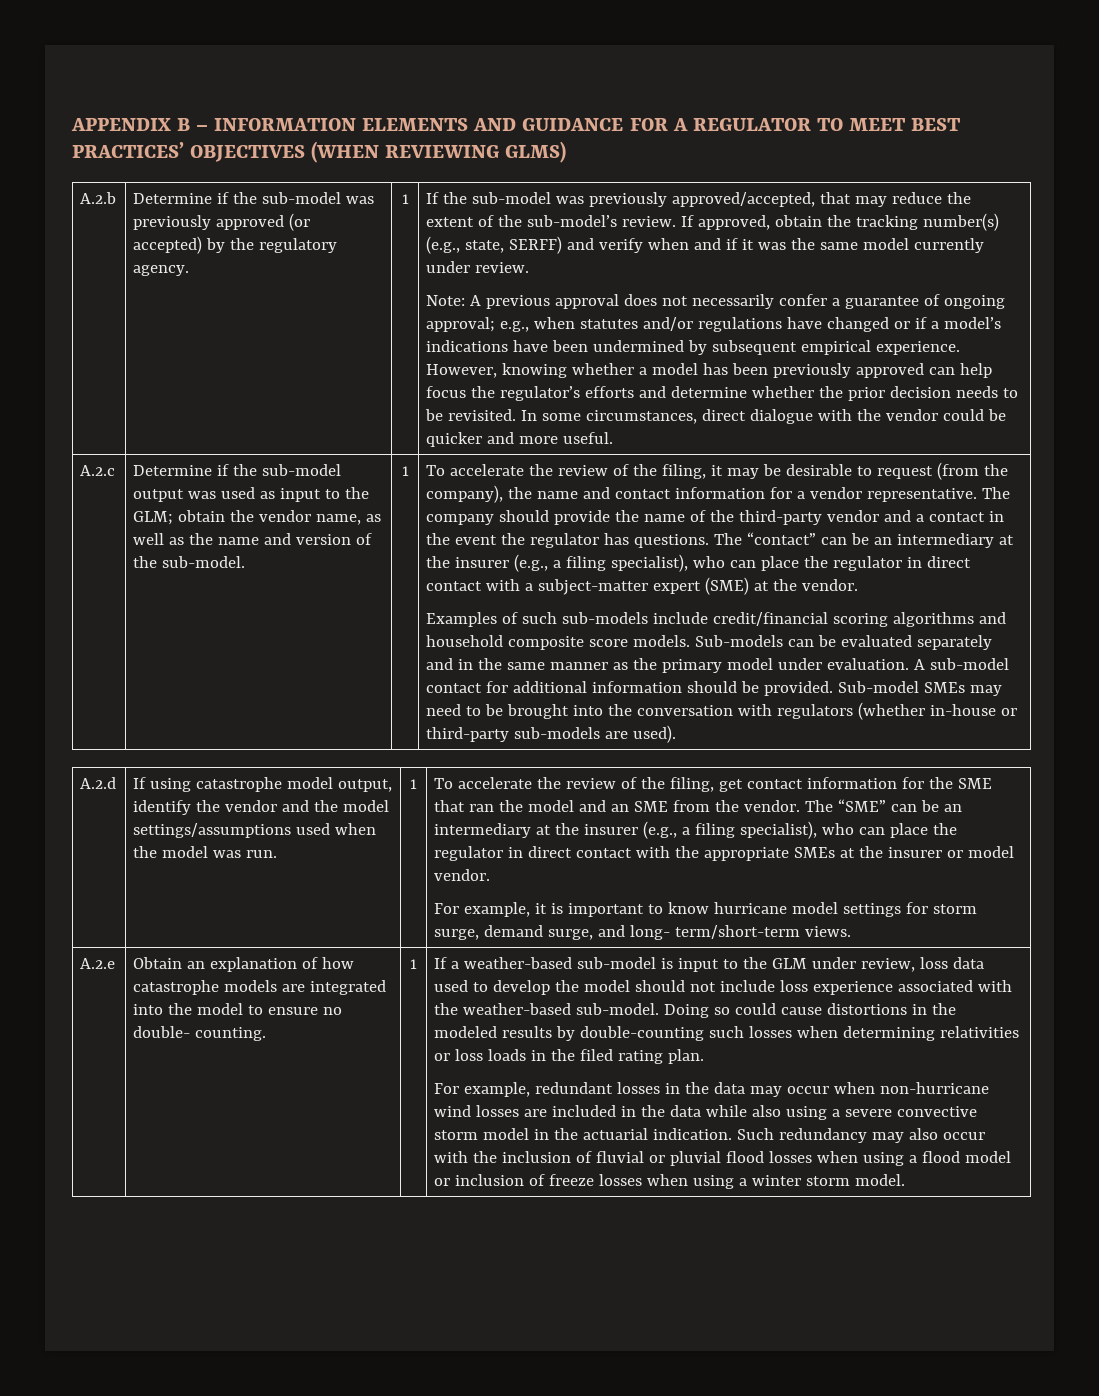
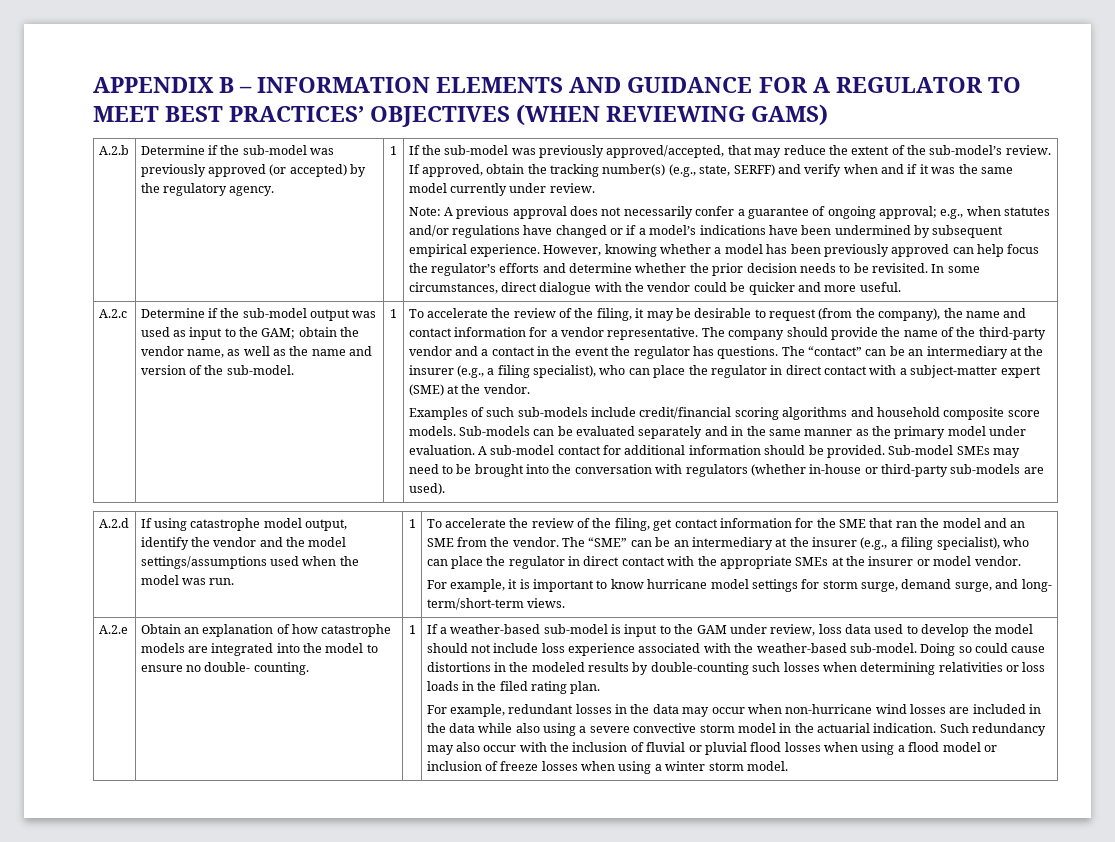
[505,141,567,163] GLMS) -> [751,104,829,126] GAMS)
[133,511,174,525] GLM; -> [261,328,296,339] GAM;
[772,958,808,969] GLM -> [696,625,727,634] GAM

